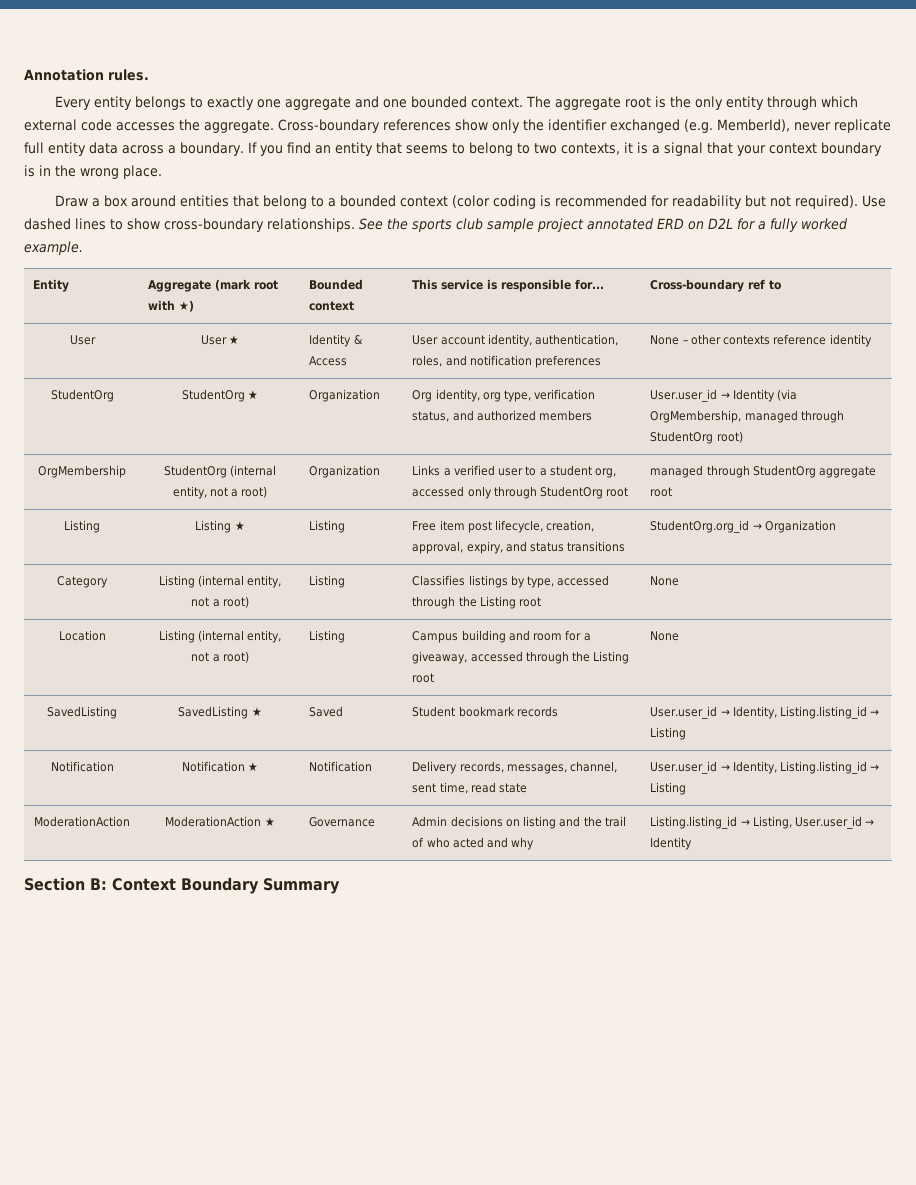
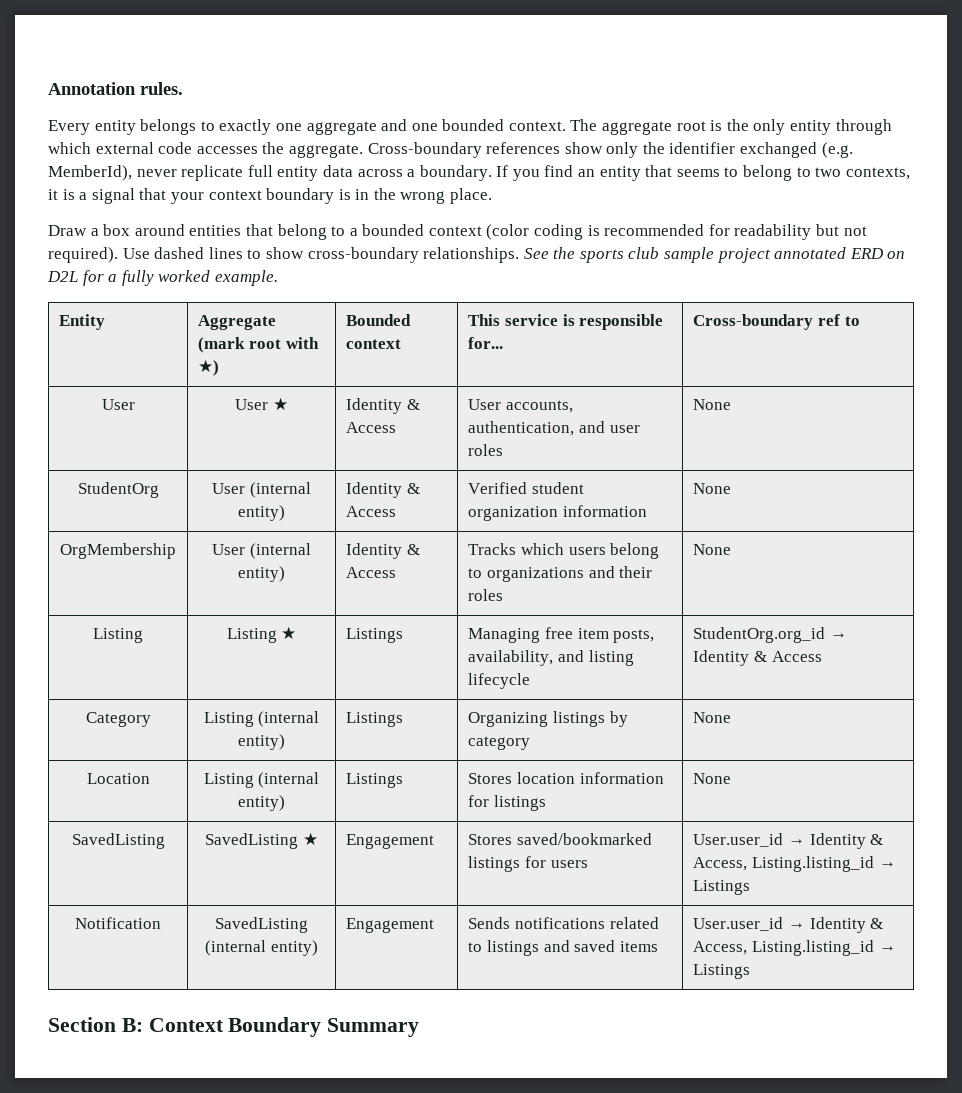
[440,334,619,347] [412,355,602,368] [650,334,872,347] [50,389,114,402] [181,389,259,402] [309,389,381,402] [412,389,596,402] [412,410,593,422] [650,389,798,402] [650,410,844,423] [650,431,743,444] [38,465,126,478] [163,465,277,478] [172,486,268,499] [309,465,381,478] [412,465,617,478] [412,486,629,499] [650,465,877,478] [650,487,673,497] [64,520,100,533] [195,520,245,533] [309,520,346,533] [412,520,595,533] [412,541,626,554] account identity, authentication, roles, and notification preferences | None – other contexts reference identity // StudentOrg | StudentOrg ★ | Organization | Org identity, org type, verification status, and authorized members | User.user_id → Identity (via OrgMembership, managed through StudentOrg root) // OrgMembership | StudentOrg (internal entity, not a root) | Organization | Links a verified user to a student org, accessed only through StudentOrg root | managed through StudentOrg aggregate root // Listing | Listing ★ | Listing | Free item post lifecycle, creation, approval, expiry, and status transitions -> [505,400,573,413] [468,421,640,436] [468,444,504,456] [693,399,732,410] [77,482,159,498] [212,482,311,498] [238,505,285,521] [346,482,420,498] [346,506,397,517] [468,482,584,494] [468,505,647,521] [693,483,732,494] [60,543,176,559] [212,543,311,559] [238,566,285,582] [346,543,420,559] [346,567,397,578] [468,543,660,559] [468,566,653,582] [468,589,504,601] [693,544,732,555] [93,628,143,643] [226,626,297,643] [346,628,404,643] [468,627,655,643] [468,650,634,666] [468,673,531,689] accounts, authentication, and user roles | None // StudentOrg | User (internal entity) | Identity & Access | Verified student organization information | None // OrgMembership | User (internal entity) | Identity & Access | Tracks which users belong to organizations and their roles | None // Listing | Listing ★ | Listings | Managing free item posts, availability, and listing lifecycle
[764,520,836,533] Organization -> [693,650,822,666] Identity & Access
[247,575,282,588] [191,596,249,608] [309,575,346,588] [412,575,610,588] [412,596,542,609] [650,576,680,586] [58,630,106,641] [158,630,282,643] [191,651,249,663] [309,630,346,643] [412,630,591,643] [412,651,630,664] [412,673,435,683] [650,631,680,641] [47,706,117,719] [178,706,262,719] [309,706,344,717] [412,706,558,717] [650,706,880,719] [650,727,687,740] [50,761,114,772] [181,761,259,772] [309,761,373,772] [412,761,618,774] [412,782,528,794] [650,761,880,774] [650,782,687,795] [34,816,130,827] [165,816,275,827] [309,817,376,827] [412,816,626,829] [412,837,535,850] [650,816,875,829] [650,837,693,850] entity, not a root) | Listing | Classifies listings by type, accessed through the Listing root | None // Location | Listing (internal entity, not a root) | Listing | Campus building and room for a giveaway, accessed through the Listing root | None // SavedListing | SavedListing ★ | Saved | Student bookmark records | User.user_id → Identity, Listing.listing_id → Listing // Notification | Notification ★ | Notification | Delivery records, messages, channel, sent time, read state | User.user_id → Identity, Listing.listing_id → Listing // ModerationAction | ModerationAction ★ | Governance | Admin decisions on listing and the trail of who acted and why | Listing.listing_id → Listing, User.user_id → Identity -> [238,734,285,750] [346,712,404,727] [468,711,628,727] [468,736,531,750] [693,712,732,723] [86,773,150,784] [203,772,320,788] [238,795,285,811] [346,773,404,788] [468,772,664,784] [468,795,546,811] [693,773,732,784] [71,833,165,849] [205,832,318,849] [346,834,435,849] [468,833,652,845] [468,856,588,872] [693,833,884,849] [693,856,896,872] [693,880,751,895] [75,917,161,929] [215,917,308,933] [205,940,318,956] [346,918,435,933] [468,917,659,929] [468,940,658,956] [693,917,884,933] [693,940,896,956] [693,964,751,979] entity) | Listings | Organizing listings by category | None // Location | Listing (internal entity) | Listings | Stores location information for listings | None // SavedListing | SavedListing ★ | Engagement | Stores saved/bookmarked listings for users | User.user_id → Identity & Access, Listing.listing_id → Listings // Notification | SavedListing (internal entity) | Engagement | Sends notifications related to listings and saved items | User.user_id → Identity & Access, Listing.listing_id → Listings

